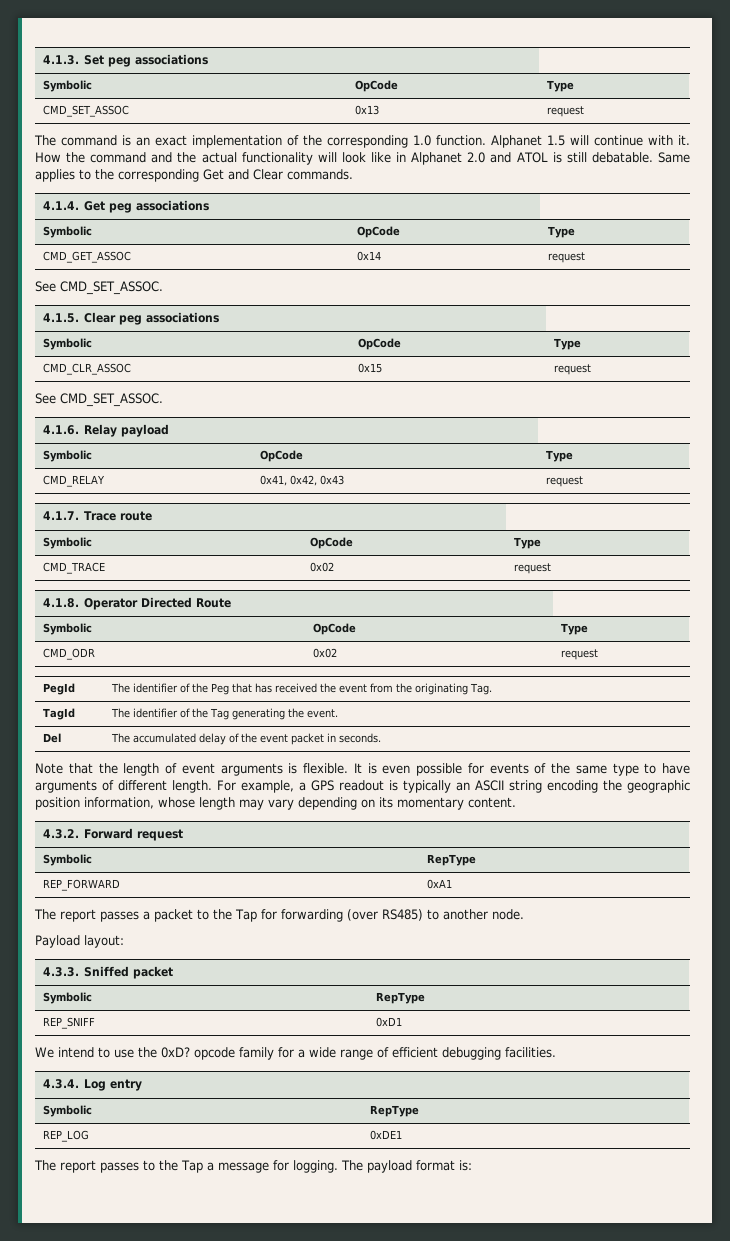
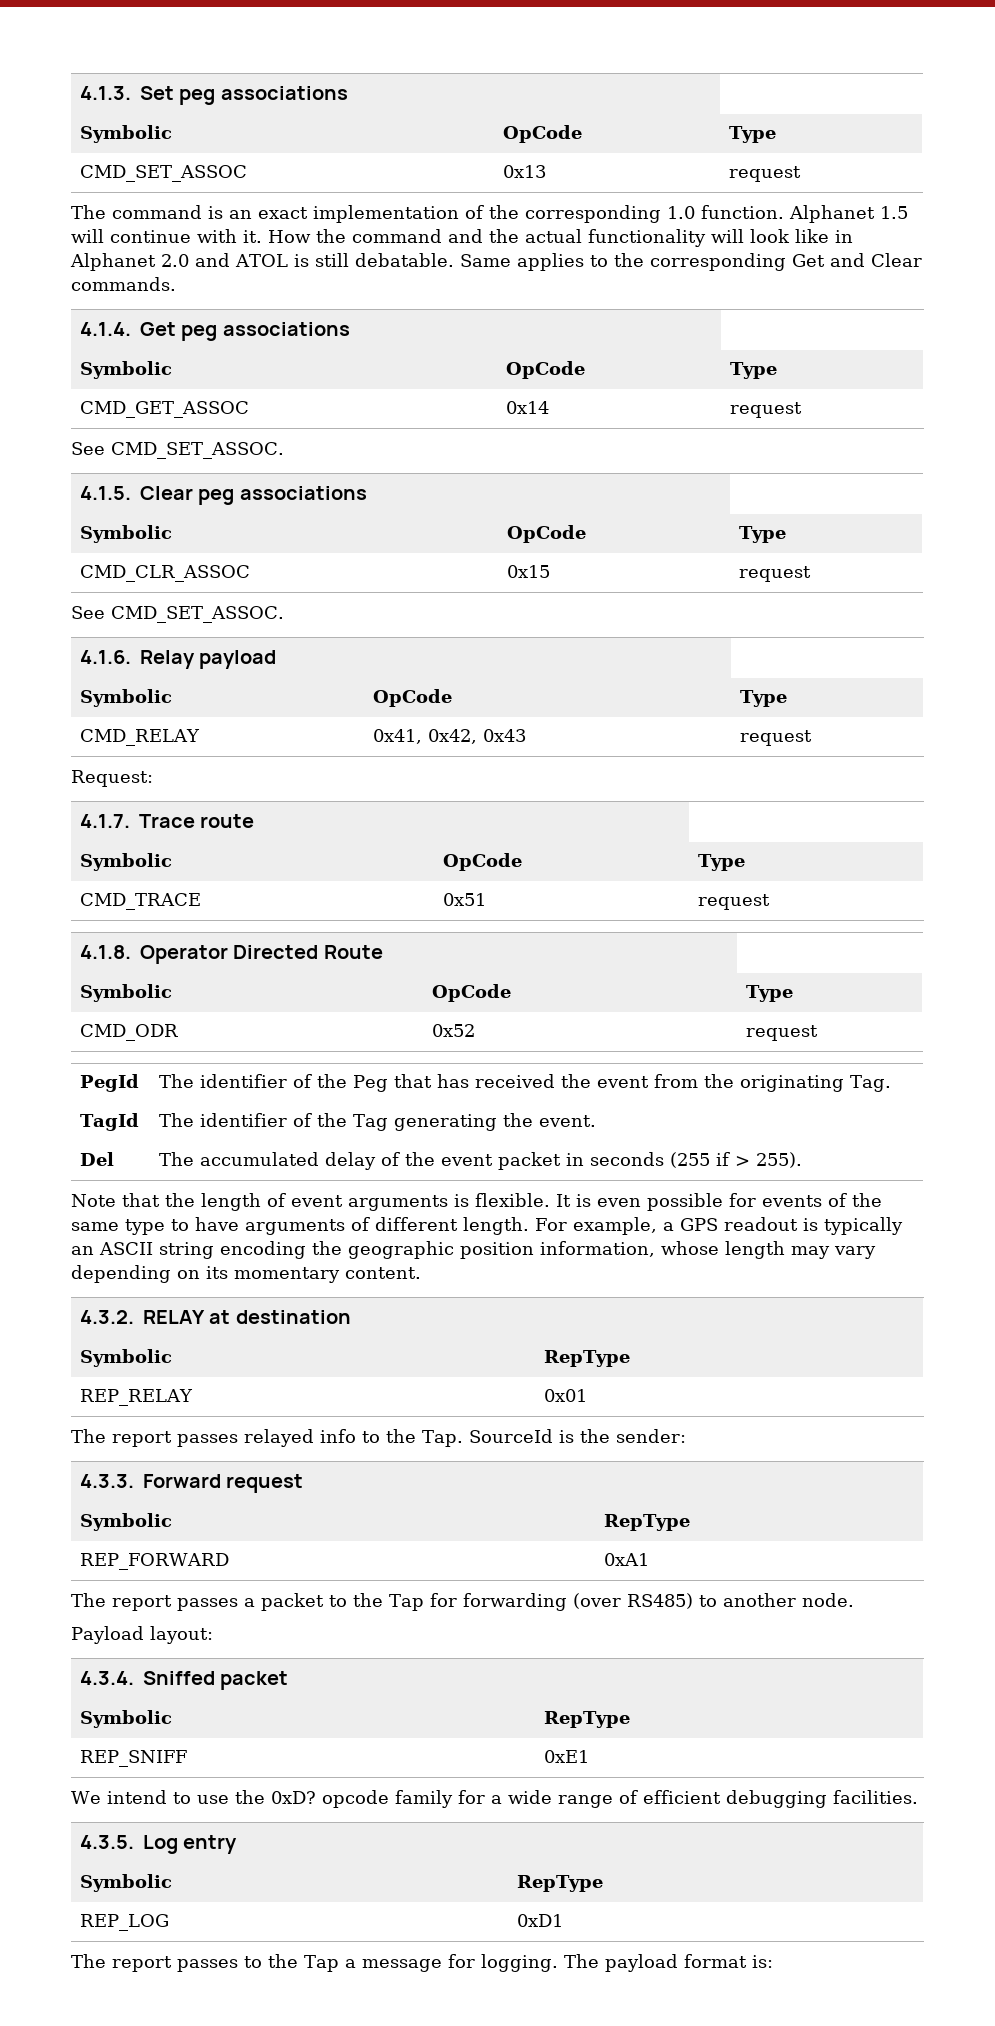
(583, 481) none -> [71,770,153,787] // Request:
[309,562,334,572] 0x02 -> [442,893,486,906] 0x51
[312,648,337,658] 0x02 -> [431,1024,475,1037] 0x52
[338,733,381,743] seconds. -> [589,1152,802,1168] seconds (255 if > 255).
(79, 834) none -> [142,1310,351,1324] [79,1349,172,1367] [543,1350,630,1367] [79,1389,193,1406] [543,1389,587,1402] [71,1429,686,1447] [79,1474,134,1488] RELAY at destination // Symbolic | RepType // REP_RELAY | 0x01 // The report passes relayed info to the Tap. SourceId is the sender: // 4.3.3.
[42,967,79,977] 4.3.3. -> [79,1671,134,1685] 4.3.4.
[375,1017,402,1027] 0xD1 -> [543,1750,589,1763] 0xE1
[42,1079,79,1089] 4.3.4. -> [79,1835,134,1849] 4.3.5.
[369,1130,402,1140] 0xDE1 -> [516,1914,563,1927] 0xD1

